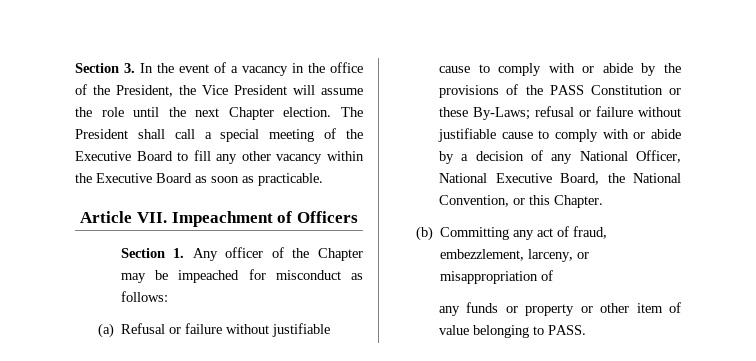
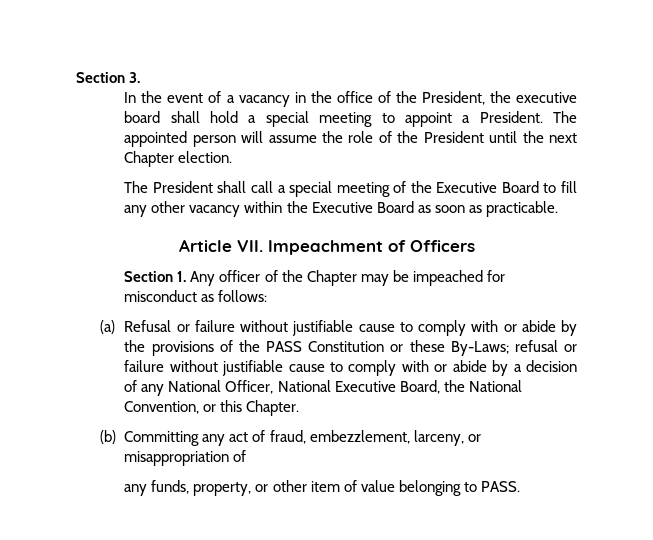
(135, 68) none -> (141, 77) //
[202,85,287,95] Vice President -> [516,92,577,103] [124,111,578,127] [124,131,236,147] executive board shall hold a special meeting to appoint a President. The appointed person
(124, 112) none -> [378,131,484,143] of the President
(332, 112) none -> (233, 157) //
[466,302,575,316] funds or property -> [151,480,252,496] funds, property,

